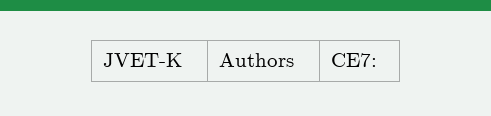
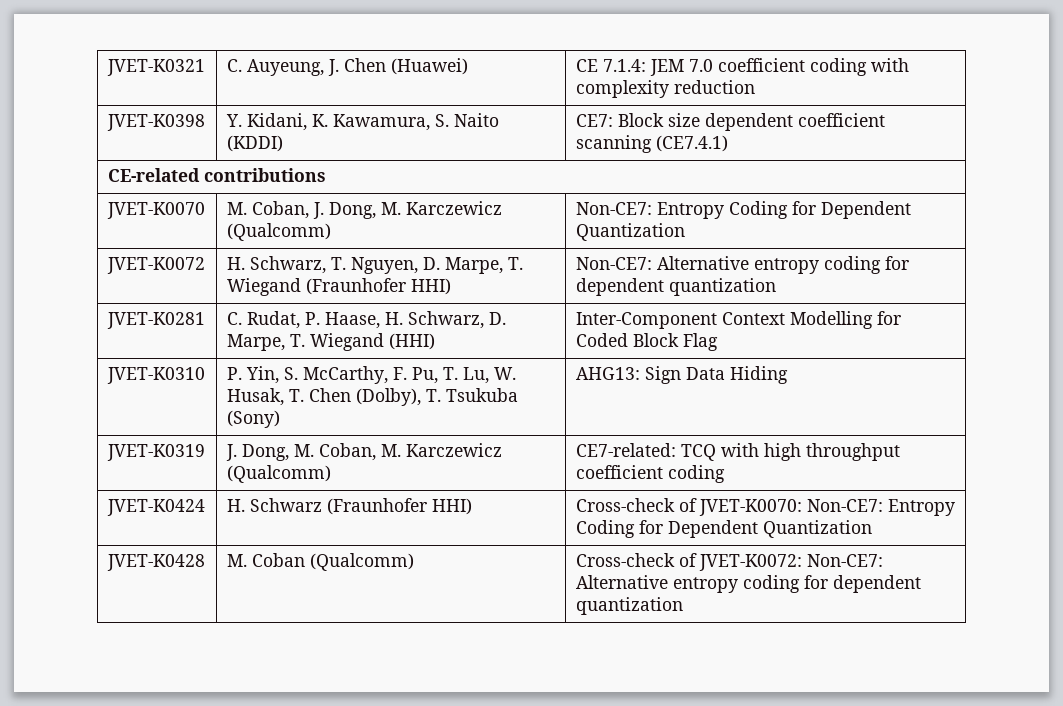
[103,53,183,67] [219,53,295,67] [331,53,378,67] JVET-K | Authors | CE7: -> [106,59,205,76] [226,58,468,76] [575,58,909,76] [575,80,755,98] [106,114,205,131] [225,113,499,131] [226,135,283,152] [575,113,885,131] [575,135,728,153] [107,168,326,182] [106,202,205,219] [226,201,502,219] [226,223,331,241] [575,201,911,219] [575,223,685,241] [106,257,205,274] [226,256,523,274] [226,278,451,296] [575,256,909,274] [575,278,776,296] [106,312,205,329] [226,311,506,329] [226,333,435,351] [575,311,901,329] [575,333,718,351] [106,367,205,384] [226,366,516,384] [226,388,518,406] [226,410,280,428] [575,366,788,384] [106,444,205,461] [225,443,502,461] [226,465,331,483] [575,443,900,461] [575,465,725,483] [106,499,205,516] [226,498,472,515] [575,498,955,516] [575,520,872,538] [106,554,205,571] [226,553,414,571] [575,553,883,571] [575,575,921,593] [575,597,683,615] JVET-K0321 | C. Auyeung, J. Chen (Huawei) | CE 7.1.4: JEM 7.0 coefficient coding with complexity reduction // JVET-K0398 | Y. Kidani, K. Kawamura, S. Naito (KDDI) | CE7: Block size dependent coefficient scanning (CE7.4.1) // CE-related contributions // JVET-K0070 | M. Coban, J. Dong, M. Karczewicz (Qualcomm) | Non-CE7: Entropy Coding for Dependent Quantization // JVET-K0072 | H. Schwarz, T. Nguyen, D. Marpe, T. Wiegand (Fraunhofer HHI) | Non-CE7: Alternative entropy coding for dependent quantization // JVET-K0281 | C. Rudat, P. Haase, H. Schwarz, D. Marpe, T. Wiegand (HHI) | Inter-Component Context Modelling for Coded Block Flag // JVET-K0310 | P. Yin, S. McCarthy, F. Pu, T. Lu, W. Husak, T. Chen (Dolby), T. Tsukuba (Sony) | AHG13: Sign Data Hiding // JVET-K0319 | J. Dong, M. Coban, M. Karczewicz (Qualcomm) | CE7-related: TCQ with high throughput coefficient coding // JVET-K0424 | H. Schwarz (Fraunhofer HHI) | Cross-check of JVET-K0070: Non-CE7: Entropy Coding for Dependent Quantization // JVET-K0428 | M. Coban (Qualcomm) | Cross-check of JVET-K0072: Non-CE7: Alternative entropy coding for dependent quantization

